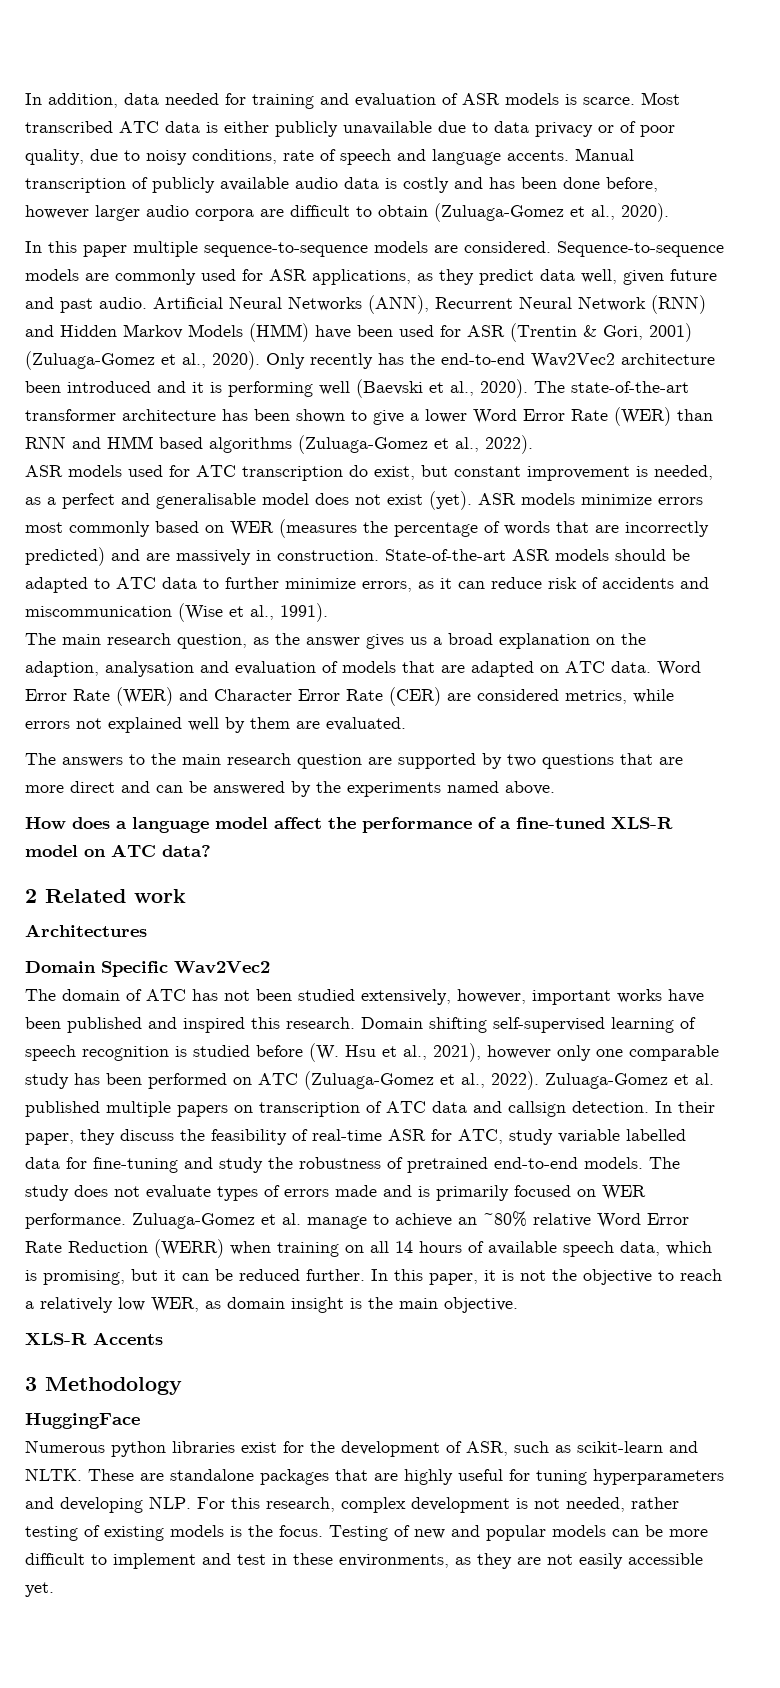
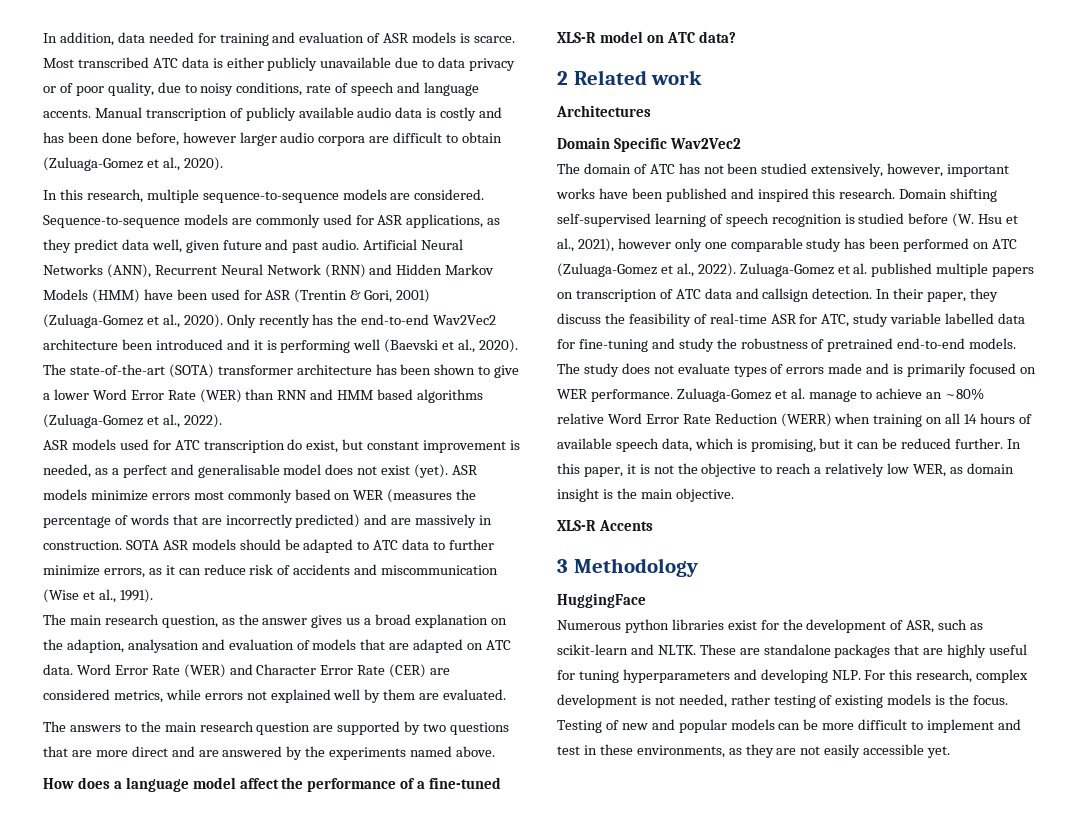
[83,245,127,257] paper -> [86,189,143,203] research,
(689, 387) none -> [168,364,214,378] (SOTA)
[385,549,506,561] State-of-the-art -> [125,540,159,550] SOTA
[156,781,207,793] can be -> [198,750,219,757] are

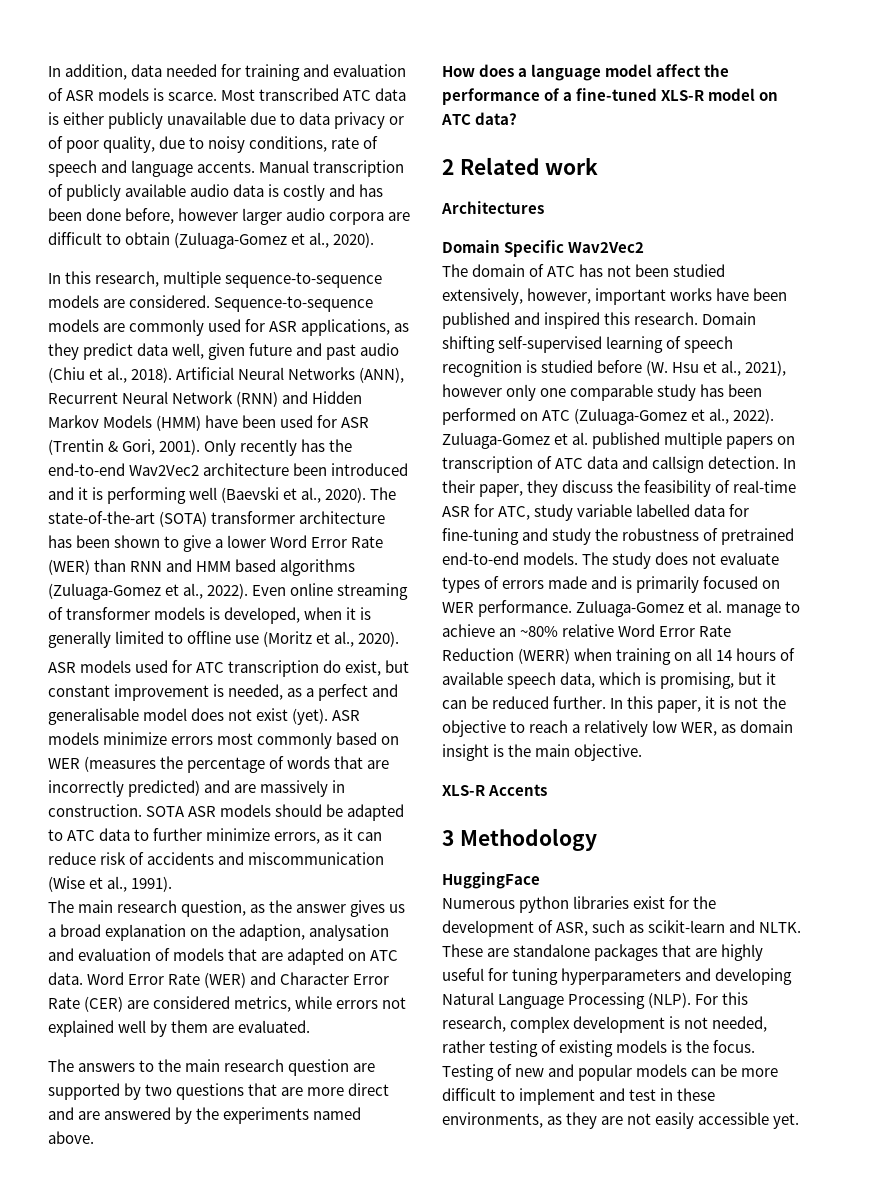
[322,239,360,250] audio. -> [360,343,400,356] [48,367,173,383] audio (Chiu et al., 2018).
[396,289,431,303] [43,314,223,328] 2001) (Zuluaga-Gomez et al., 2020). -> [159,439,201,455] 2001).
(222, 421) none -> [252,583,409,600] [48,607,372,624] [48,631,400,648] Even online streaming of transformer models is developed, when it is generally limited to offline use (Moritz et al., 2020).
[831,670,861,680] NLP. -> [442,992,692,1009] Natural Language Processing (NLP).

